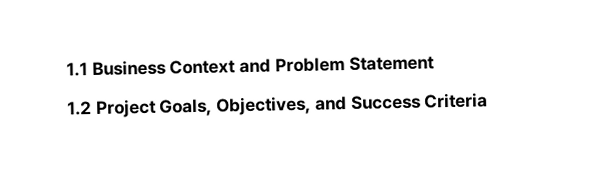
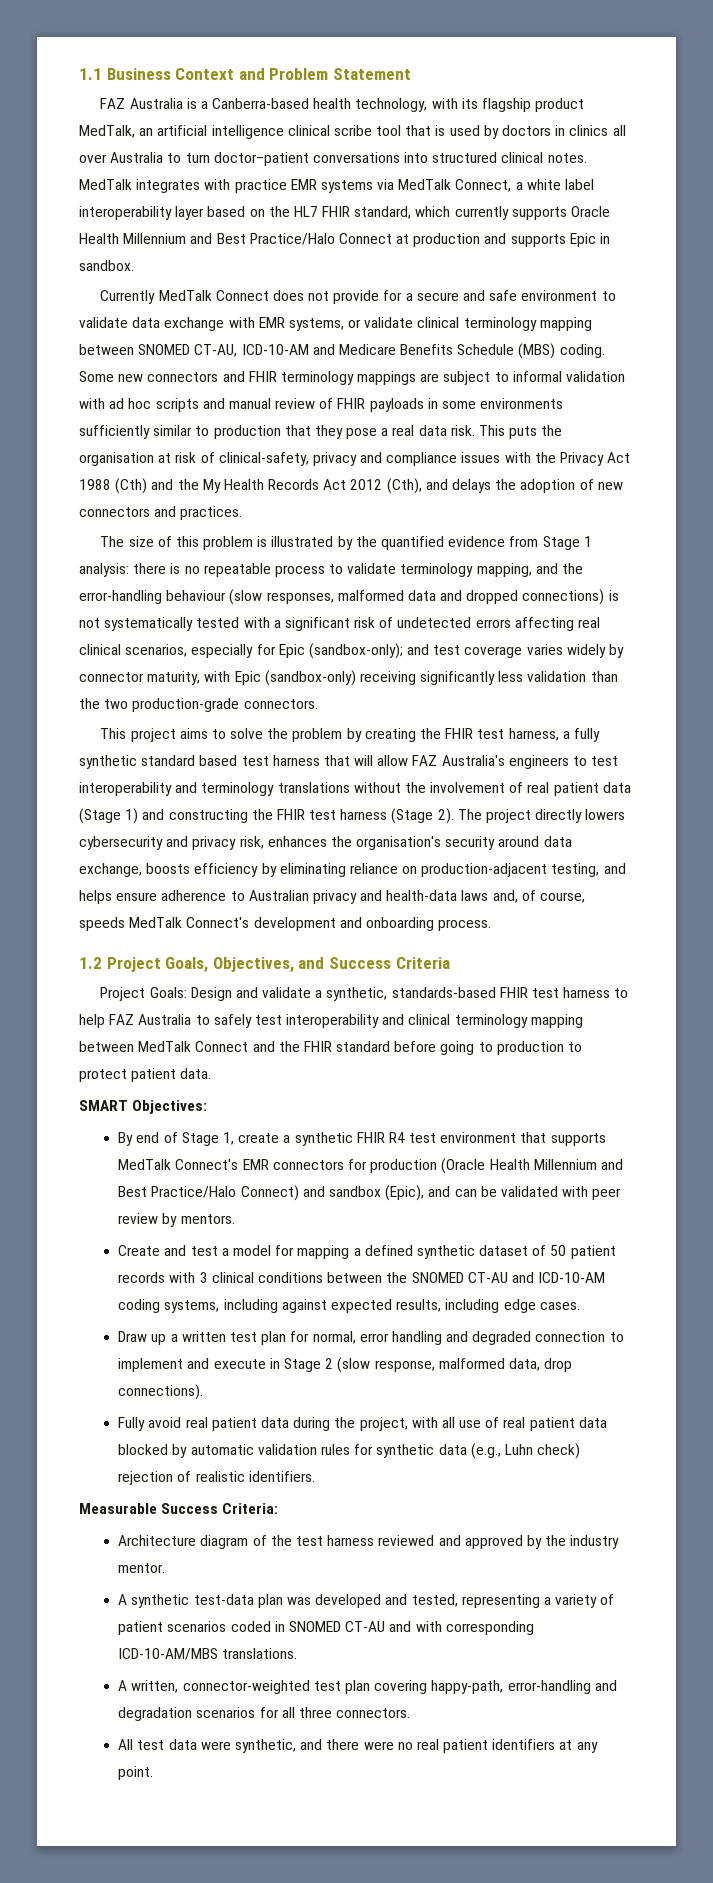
(435, 63) none -> [100,98,585,112] [79,125,626,139] [79,152,587,166] [79,179,595,193] [79,206,611,220] [79,233,611,247] [79,260,134,271] [100,290,616,304] [79,317,592,331] [79,343,605,359] [79,371,626,385] [79,398,564,412] [79,425,563,439] [79,452,631,466] [79,478,623,494] [79,506,243,520] [100,536,592,550] [79,563,584,577] [79,589,619,605] [79,617,601,631] [79,643,625,659] [79,670,618,686] [79,698,318,712] [100,728,600,742] [79,755,619,769] [79,782,631,796] [79,808,626,824] [79,836,572,850] [79,863,626,877] [79,890,586,904] [79,917,492,931] // FAZ Australia is a Canberra-based health technology, with its flagship product MedTalk, an artificial intelligence clinical scribe tool that is used by doctors in clinics all over Australia to turn doctor–patient conversations into structured clinical notes. MedTalk integrates with practice EMR systems via MedTalk Connect, a white label interoperability layer based on the HL7 FHIR standard, which currently supports Oracle Health Millennium and Best Practice/Halo Connect at production and supports Epic in sandbox. // Currently MedTalk Connect does not provide for a secure and safe environment to validate data exchange with EMR systems, or validate clinical terminology mapping between SNOMED CT-AU, ICD-10-AM and Medicare Benefits Schedule (MBS) coding. Some new connectors and FHIR terminology mappings are subject to informal validation with ad hoc scripts and manual review of FHIR payloads in some environments sufficiently similar to production that they pose a real data risk. This puts the organisation at risk of clinical-safety, privacy and compliance issues with the Privacy Act 1988 (Cth) and the My Health Records Act 2012 (Cth), and delays the adoption of new connectors and practices. // The size of this problem is illustrated by the quantified evidence from Stage 1 analysis: there is no repeatable process to validate terminology mapping, and the error-handling behaviour (slow responses, malformed data and dropped connections) is not systematically tested with a significant risk of undetected errors affecting real clinical scenarios, especially for Epic (sandbox-only); and test coverage varies widely by connector maturity, with Epic (sandbox-only) receiving significantly less validation than the two production-grade connectors. // This project aims to solve the problem by creating the FHIR test harness, a fully synthetic standard based test harness that will allow FAZ Australia's engineers to test interoperability and terminology translations without the involvement of real patient data (Stage 1) and constructing the FHIR test harness (Stage 2). The project directly lowers cybersecurity and privacy risk, enhances the organisation's security around data exchange, boosts efficiency by eliminating reliance on production-adjacent testing, and helps ensure adherence to Australian privacy and health-data laws and, of course, speeds MedTalk Connect's development and onboarding process.
(489, 100) none -> [100,987,629,1001] [79,1014,583,1028] [79,1041,583,1055] [79,1068,212,1082] [79,1100,208,1114] [118,1132,606,1146] [118,1158,623,1174] [118,1185,622,1201] [118,1213,235,1227] [118,1245,616,1259] [118,1272,606,1283] [118,1299,580,1313] [118,1331,624,1345] [118,1357,573,1373] [118,1384,204,1400] [118,1417,607,1431] [118,1443,581,1459] [118,1471,315,1485] [79,1503,279,1514] [118,1535,620,1549] [118,1563,166,1573] [118,1594,615,1608] [118,1621,534,1635] [118,1648,298,1660] [118,1680,617,1694] [118,1707,411,1721] [118,1739,598,1753] [118,1766,154,1780] // Project Goals: Design and validate a synthetic, standards-based FHIR test harness to help FAZ Australia to safely test interoperability and clinical terminology mapping between MedTalk Connect and the FHIR standard before going to production to protect patient data. // SMART Objectives: // By end of Stage 1, create a synthetic FHIR R4 test environment that supports MedTalk Connect's EMR connectors for production (Oracle Health Millennium and Best Practice/Halo Connect) and sandbox (Epic), and can be validated with peer review by mentors. // Create and test a model for mapping a defined synthetic dataset of 50 patient records with 3 clinical conditions between the SNOMED CT-AU and ICD-10-AM coding systems, including against expected results, including edge cases. // Draw up a written test plan for normal, error handling and degraded connection to implement and execute in Stage 2 (slow response, malformed data, drop connections). // Fully avoid real patient data during the project, with all use of real patient data blocked by automatic validation rules for synthetic data (e.g., Luhn check) rejection of realistic identifiers. // Measurable Success Criteria: // Architecture diagram of the test harness reviewed and approved by the industry mentor. // A synthetic test-data plan was developed and tested, representing a variety of patient scenarios coded in SNOMED CT-AU and with corresponding ICD-10-AM/MBS translations. // A written, connector-weighted test plan covering happy-path, error-handling and degradation scenarios for all three connectors. // All test data were synthetic, and there were no real patient identifiers at any point.

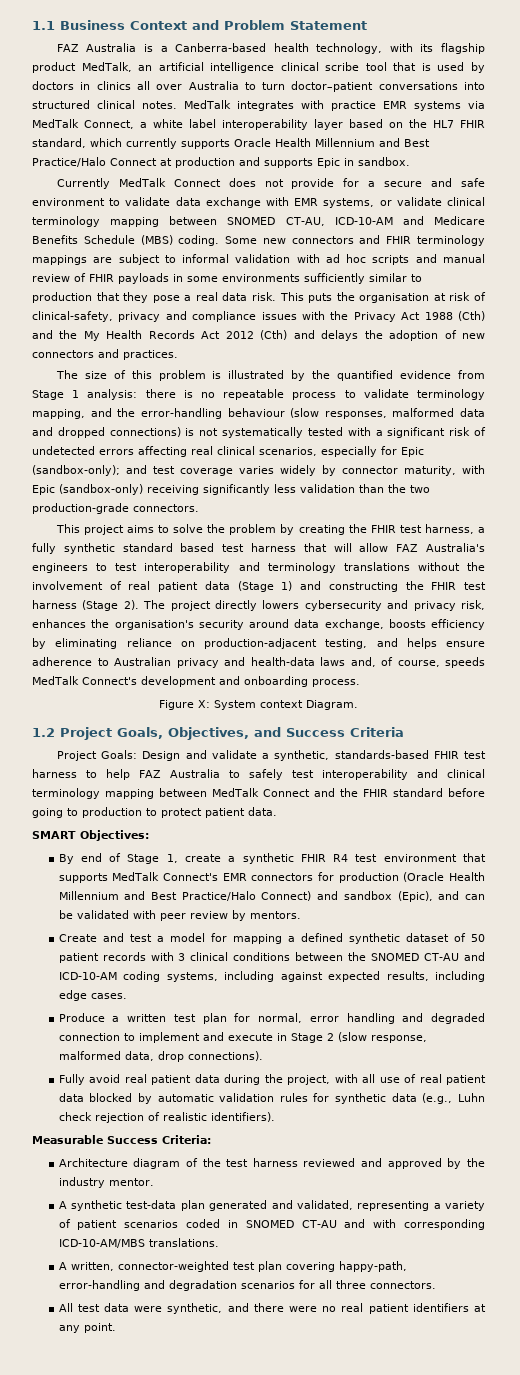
[386,478,422,494] (Cth), -> [260,330,288,340] (Cth)
(492, 925) none -> [159,700,358,710] // Figure X: System context Diagram.
[118,1331,167,1345] Draw up -> [58,1013,105,1022] Produce
[537,1443,581,1459] check) -> [58,1112,92,1121] check
[248,1471,315,1482] identifiers. -> [210,1112,275,1122] identifiers).
[286,1594,458,1608] was developed and tested, -> [209,1200,353,1211] generated and validated,

